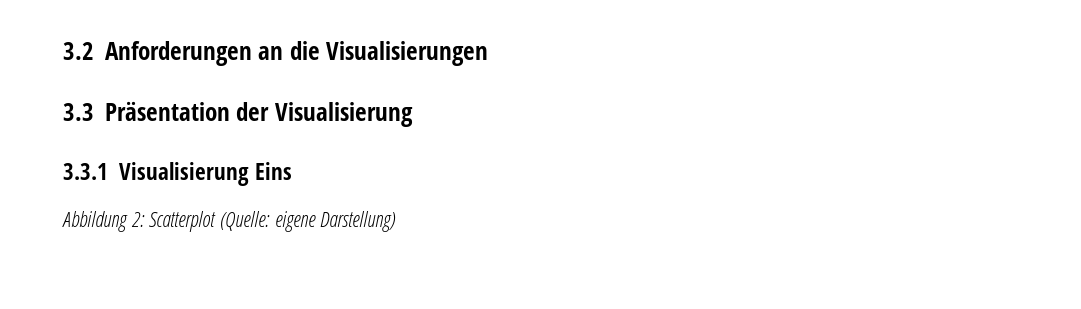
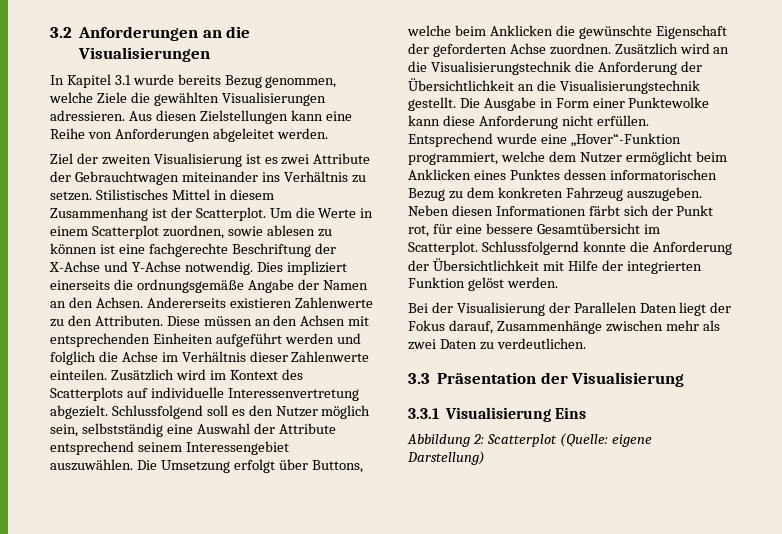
(489, 53) none -> [50,74,337,88] [49,92,326,106] [50,110,352,124] [50,128,328,142] [50,153,371,167] [50,171,366,185] [50,189,274,201] [50,207,374,221] [50,225,332,239] [50,243,336,257] [49,261,347,275] [50,279,368,293] [50,297,373,308] [50,315,370,327] [50,333,361,347] [50,351,370,365] [50,369,303,381] [50,387,359,401] [50,405,371,419] [50,423,336,437] [50,441,289,455] [50,459,363,473] [407,25,727,39] [408,43,730,57] [408,61,702,75] [408,78,700,94] [408,97,710,111] [408,115,649,129] [408,133,681,147] [408,151,727,165] [408,169,717,180] [408,187,702,201] [408,205,714,216] [408,223,660,237] [408,241,732,255] [408,258,702,274] [408,277,558,291] [408,302,732,316] [408,320,720,334] [408,338,586,350] // In Kapitel 3.1 wurde bereits Bezug genommen, welche Ziele die gewählten Visualisierungen adressieren. Aus diesen Zielstellungen kann eine Reihe von Anforderungen abgeleitet werden. // Ziel der zweiten Visualisierung ist es zwei Attribute der Gebrauchtwagen miteinander ins Verhältnis zu setzen. Stilistisches Mittel in diesem Zusammenhang ist der Scatterplot. Um die Werte in einem Scatterplot zuordnen, sowie ablesen zu können ist eine fachgerechte Beschriftung der X-Achse und Y-Achse notwendig. Dies impliziert einerseits die ordnungsgemäße Angabe der Namen an den Achsen. Andererseits existieren Zahlenwerte zu den Attributen. Diese müssen an den Achsen mit entsprechenden Einheiten aufgeführt werden und folglich die Achse im Verhältnis dieser Zahlenwerte einteilen. Zusätzlich wird im Kontext des Scatterplots auf individuelle Interessenvertretung abgezielt. Schlussfolgend soll es den Nutzer möglich sein, selbstständig eine Auswahl der Attribute entsprechend seinem Interessengebiet auszuwählen. Die Umsetzung erfolgt über Buttons, welche beim Anklicken die gewünschte Eigenschaft der geforderten Achse zuordnen. Zusätzlich wird an die Visualisierungstechnik die Anforderung der Übersichtlichkeit an die Visualisierungstechnik gestellt. Die Ausgabe in Form einer Punktewolke kann diese Anforderung nicht erfüllen. Entsprechend wurde eine „Hover“-Funktion programmiert, welche dem Nutzer ermöglicht beim Anklicken eines Punktes dessen informatorischen Bezug zu dem konkreten Fahrzeug auszugeben. Neben diesen Informationen färbt sich der Punkt rot, für eine bessere Gesamtübersicht im Scatterplot. Schlussfolgernd konnte die Anforderung der Übersichtlichkeit mit Hilfe der integrierten Funktion gelöst werden. // Bei der Visualisierung der Parallelen Daten liegt der Fokus darauf, Zusammenhänge zwischen mehr als zwei Daten zu verdeutlichen.

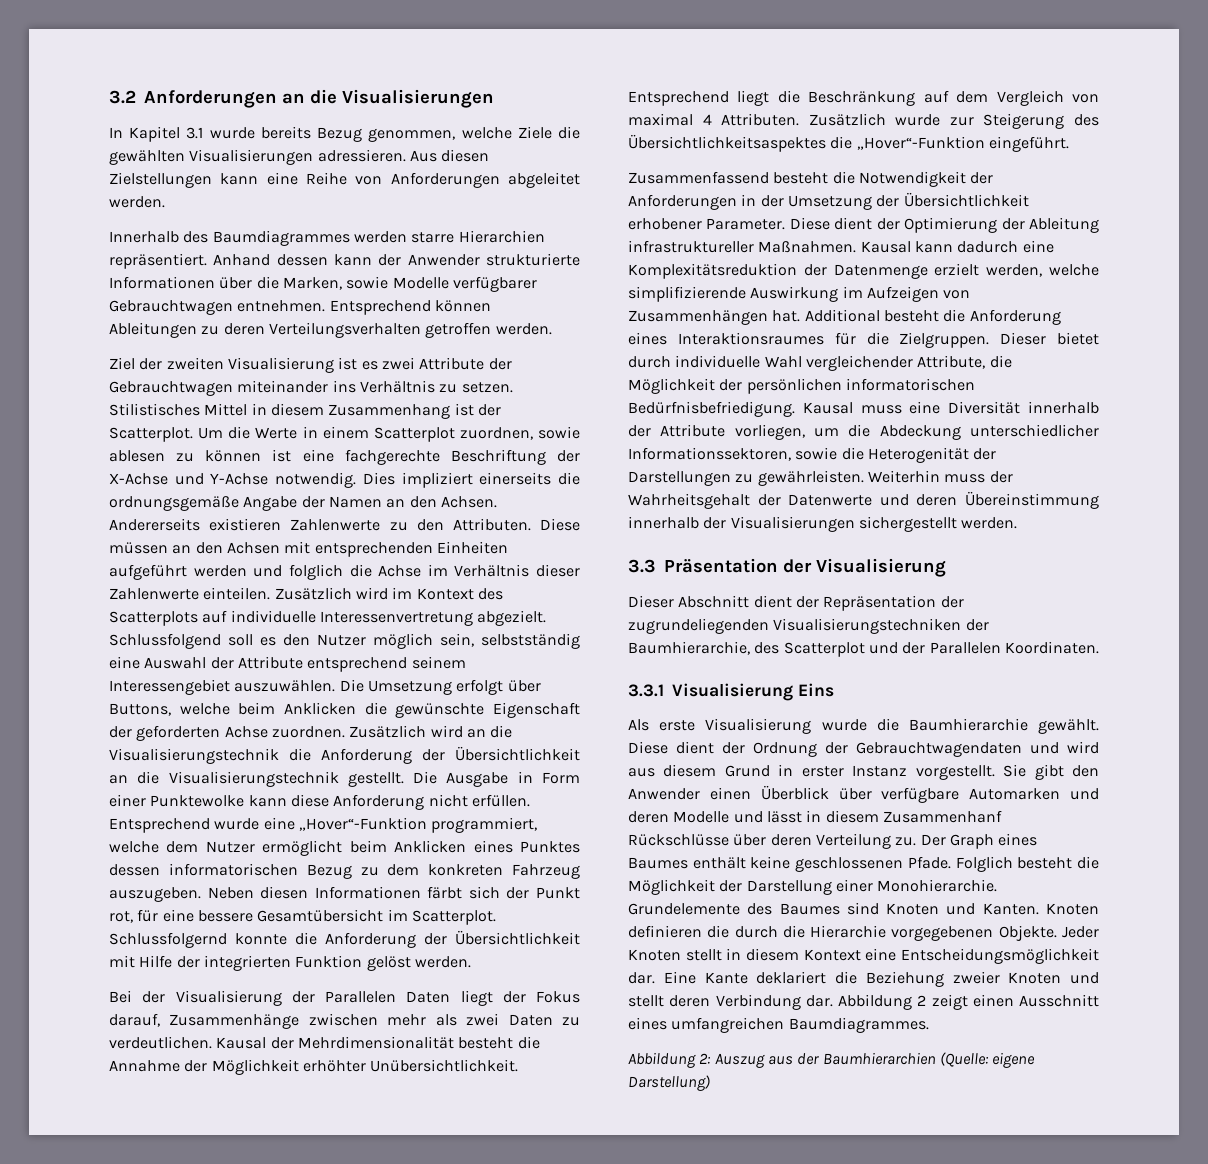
(328, 133) none -> [109,230,545,246] [109,253,580,269] [109,276,537,292] [109,300,491,315] [109,322,552,338] // Innerhalb des Baumdiagrammes werden starre Hierarchien repräsentiert. Anhand dessen kann der Anwender strukturierte Informationen über die Marken, sowie Modelle verfügbarer Gebrauchtwagen entnehmen. Entsprechend können Ableitungen zu deren Verteilungsverhalten getroffen werden.
[408,372,685,387] [408,407,587,422] [407,434,557,447] // 3.3 Präsentation der Visualisierung // 3.3.1 Visualisierung Eins // Abbildung 2: Scatterplot -> [216,1036,540,1049] [109,1059,519,1075] [628,90,1099,106] [628,113,1099,129] [628,134,1069,152] [628,171,994,187] [628,192,1029,210] [628,217,1099,233] [628,240,1054,253] [628,263,1099,279] [628,286,971,302] [628,309,1061,325] [628,332,1099,348] [628,355,1012,371] [628,378,975,394] [628,401,1099,417] [628,424,1099,440] [628,447,997,463] [628,470,1013,486] [628,491,1099,509] [628,516,1018,532] [628,558,946,577] [628,595,964,611] [628,618,989,634] [628,641,1099,657] [628,683,834,701] [628,718,1099,734] [628,741,1099,757] [628,764,1099,780] [628,785,1099,803] [628,810,1002,823] [628,833,1038,849] [628,856,1099,872] [628,879,998,895] [628,902,1099,915] [628,925,1099,941] [628,948,1099,964] [628,971,1099,987] [628,994,1099,1010] [628,1017,929,1033] [628,1052,936,1068] Kausal der Mehrdimensionalität besteht die Annahme der Möglichkeit erhöhter Unübersichtlichkeit. Entsprechend liegt die Beschränkung auf dem Vergleich von maximal 4 Attributen. Zusätzlich wurde zur Steigerung des Übersichtlichkeitsaspektes die „Hover“-Funktion eingeführt. // Zusammenfassend besteht die Notwendigkeit der Anforderungen in der Umsetzung der Übersichtlichkeit erhobener Parameter. Diese dient der Optimierung der Ableitung infrastruktureller Maßnahmen. Kausal kann dadurch eine Komplexitätsreduktion der Datenmenge erzielt werden, welche simplifizierende Auswirkung im Aufzeigen von Zusammenhängen hat. Additional besteht die Anforderung eines Interaktionsraumes für die Zielgruppen. Dieser bietet durch individuelle Wahl vergleichender Attribute, die Möglichkeit der persönlichen informatorischen Bedürfnisbefriedigung. Kausal muss eine Diversität innerhalb der Attribute vorliegen, um die Abdeckung unterschiedlicher Informationssektoren, sowie die Heterogenität der Darstellungen zu gewährleisten. Weiterhin muss der Wahrheitsgehalt der Datenwerte und deren Übereinstimmung innerhalb der Visualisierungen sichergestellt werden. // 3.3 Präsentation der Visualisierung // Dieser Abschnitt dient der Repräsentation der zugrundeliegenden Visualisierungstechniken der Baumhierarchie, des Scatterplot und der Parallelen Koordinaten. // 3.3.1 Visualisierung Eins // Als erste Visualisierung wurde die Baumhierarchie gewählt. Diese dient der Ordnung der Gebrauchtwagendaten und wird aus diesem Grund in erster Instanz vorgestellt. Sie gibt den Anwender einen Überblick über verfügbare Automarken und deren Modelle und lässt in diesem Zusammenhanf Rückschlüsse über deren Verteilung zu. Der Graph eines Baumes enthält keine geschlossenen Pfade. Folglich besteht die Möglichkeit der Darstellung einer Monohierarchie. Grundelemente des Baumes sind Knoten und Kanten. Knoten definieren die durch die Hierarchie vorgegebenen Objekte. Jeder Knoten stellt in diesem Kontext eine Entscheidungsmöglichkeit dar. Eine Kante deklariert die Beziehung zweier Knoten und stellt deren Verbindung dar. Abbildung 2 zeigt einen Ausschnitt eines umfangreichen Baumdiagrammes. // Abbildung 2: Auszug aus der Baumhierarchien

